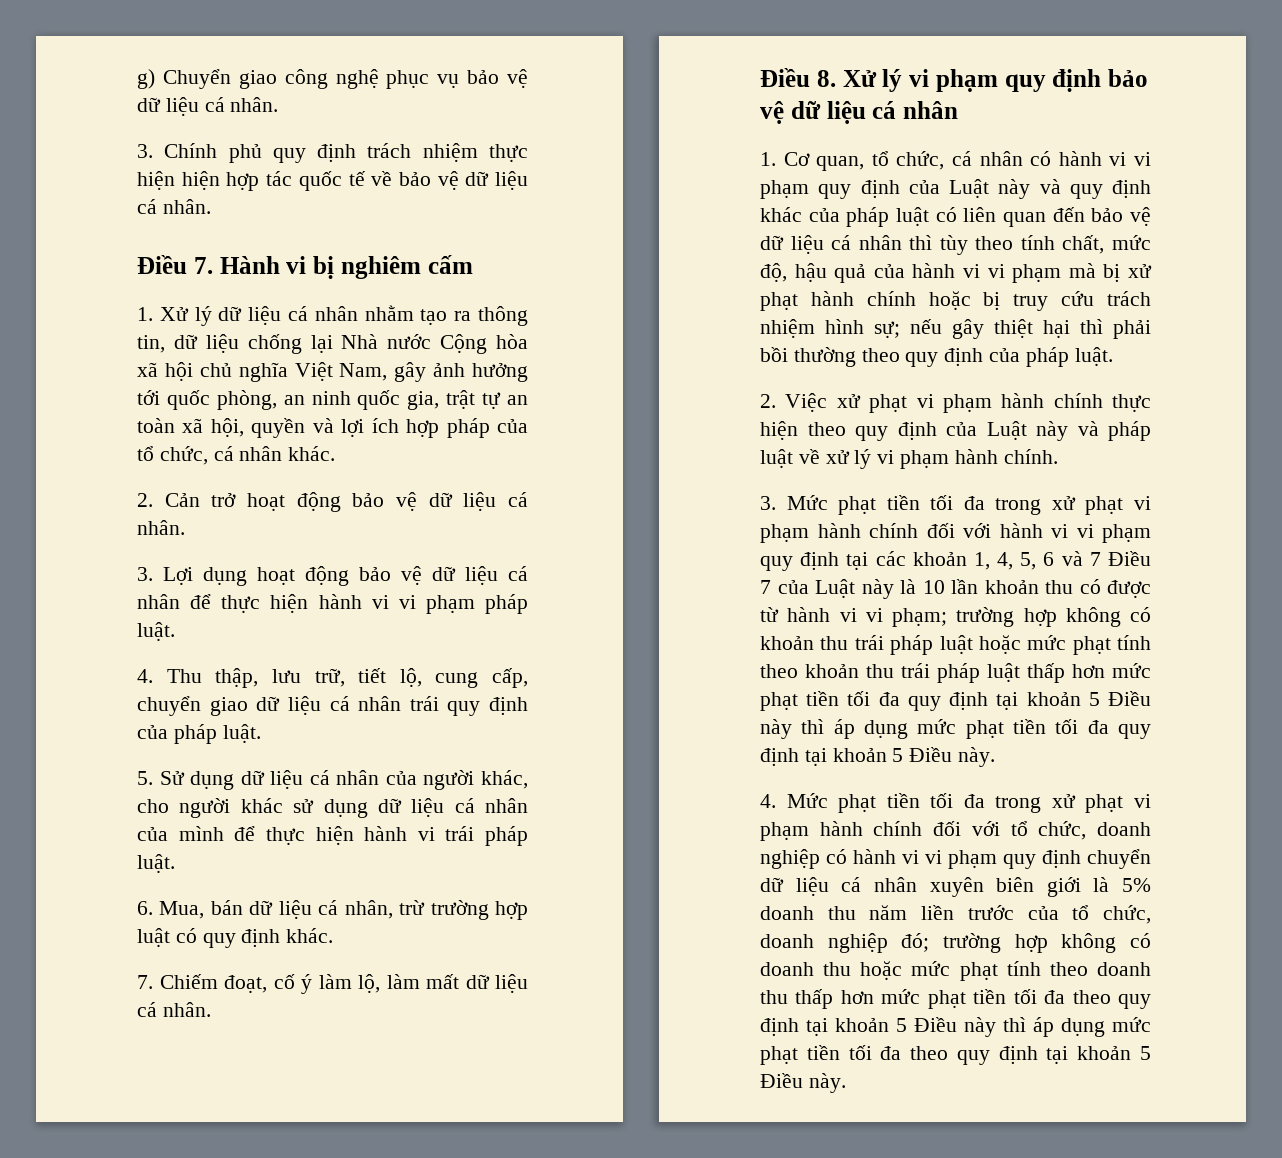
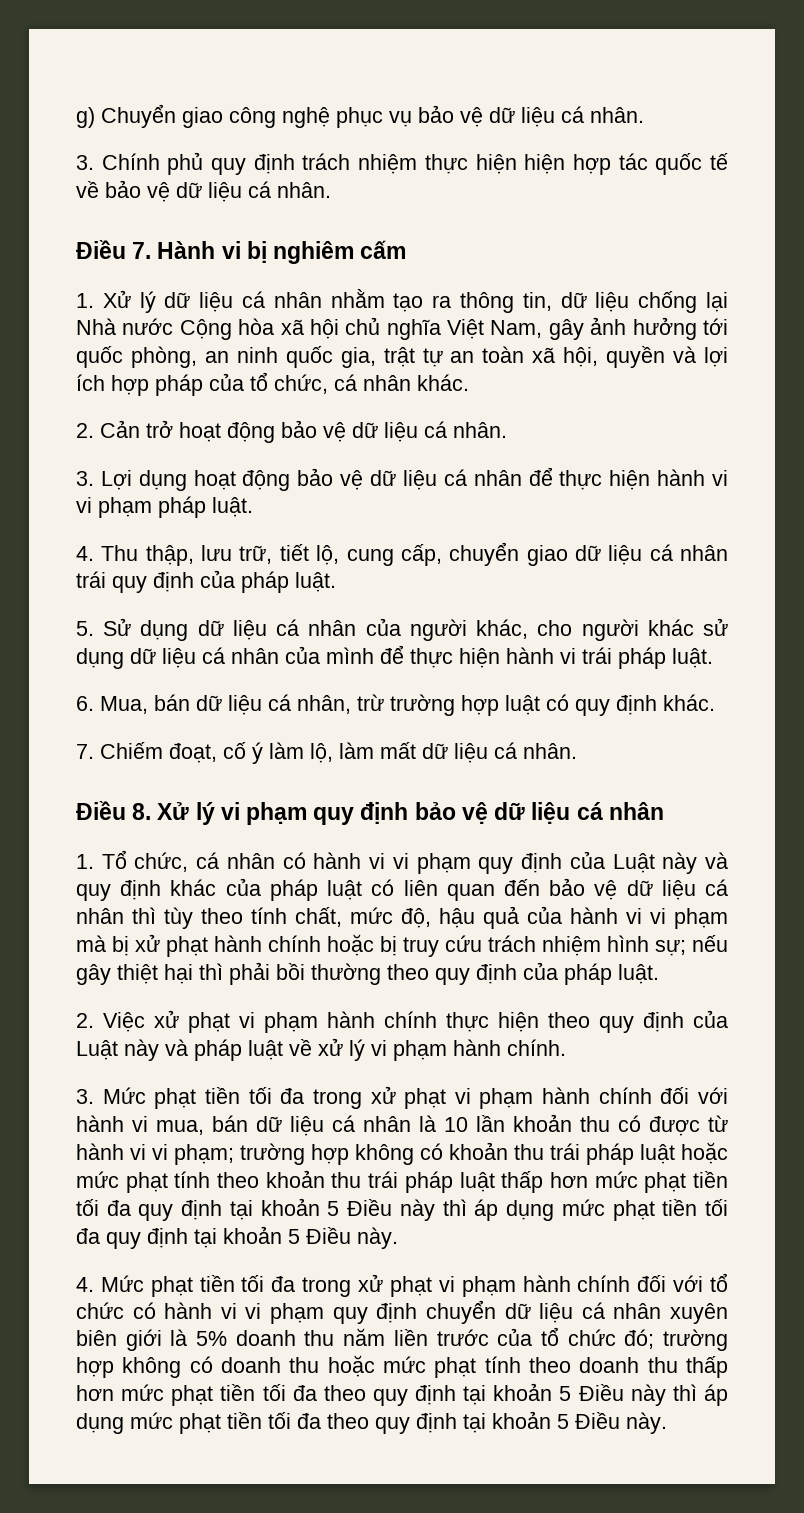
[783,151,889,171] Cơ quan, tổ -> [101,850,127,869] Tổ
[1076,524,1151,543] [760,551,1151,571] [760,579,894,599] vi phạm quy định tại các khoản 1, 4, 5, 6 và 7 Điều 7 của Luật này -> [156,1115,411,1136] mua, bán dữ liệu cá nhân
[1038,821,1151,840] [760,849,820,869] chức, doanh nghiệp -> [76,1302,124,1319] chức
[1103,905,1151,924] [760,933,888,953] chức, doanh nghiệp -> [567,1329,616,1346] chức

